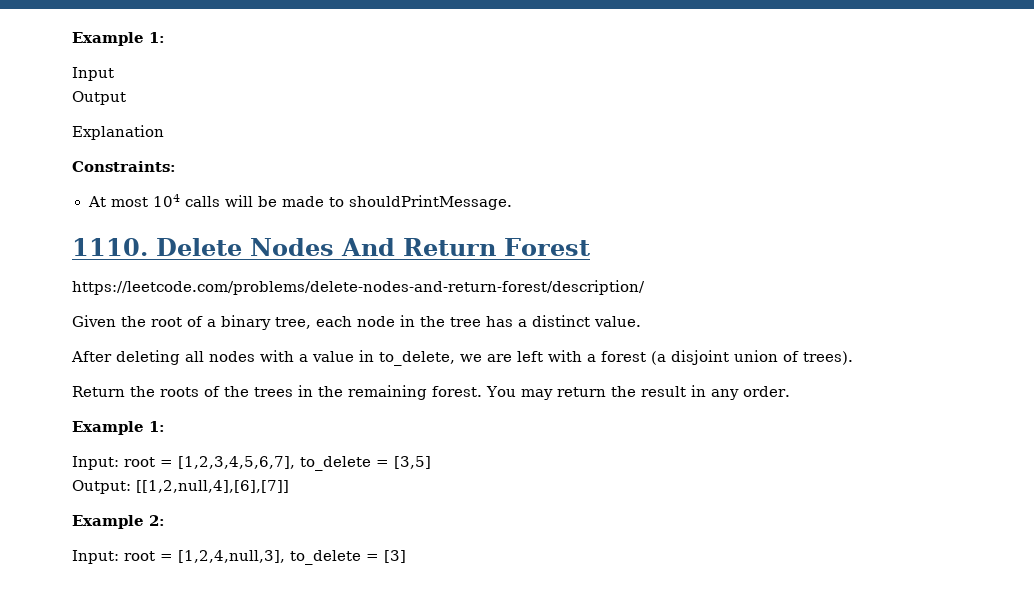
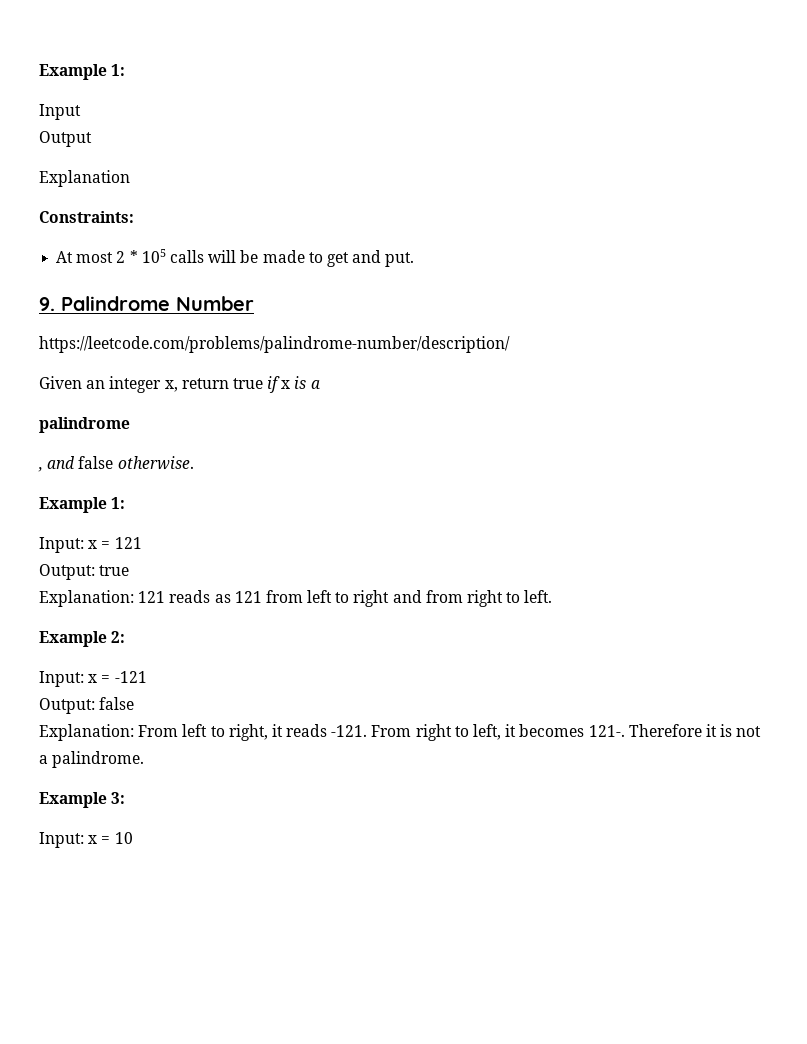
[152,194,180,207] 104 -> [116,249,166,263] 2 * 105
[348,195,512,210] [72,238,590,256] [72,280,645,295] [72,315,641,330] [71,350,853,366] [72,385,790,400] [72,421,165,435] [72,456,431,471] [72,480,289,494] [72,515,165,529] [72,550,406,565] shouldPrintMessage. // 1110. Delete Nodes And Return Forest // https://leetcode.com/problems/delete-nodes-and-return-forest/description/ // Given the root of a binary tree, each node in the tree has a distinct value. // After deleting all nodes with a value in to_delete, we are left with a forest (a disjoint union of trees). // Return the roots of the trees in the remaining forest. You may return the result in any order. // Example 1: // Input: root = [1,2,3,4,5,6,7], to_delete = [3,5] // Output: [[1,2,null,4],[6],[7]] // Example 2: // Input: root = [1,2,4,null,3], to_delete = [3] -> [326,250,415,267] [39,296,254,311] [39,336,510,353] [39,376,320,393] [39,417,130,433] [38,456,194,472] [39,497,126,513] [39,537,142,553] [39,564,130,580] [39,590,553,607] [39,631,126,647] [39,671,147,687] [39,697,135,714] [39,724,762,741] [39,751,145,768] [39,792,126,808] [39,832,133,848] get and put. // 9. Palindrome Number // https://leetcode.com/problems/palindrome-number/description/ // Given an integer x, return true if x is a // palindrome // , and false otherwise. // Example 1: // Input: x = 121 // Output: true // Explanation: 121 reads as 121 from left to right and from right to left. // Example 2: // Input: x = -121 // Output: false // Explanation: From left to right, it reads -121. From right to left, it becomes 121-. Therefore it is not a palindrome. // Example 3: // Input: x = 10

